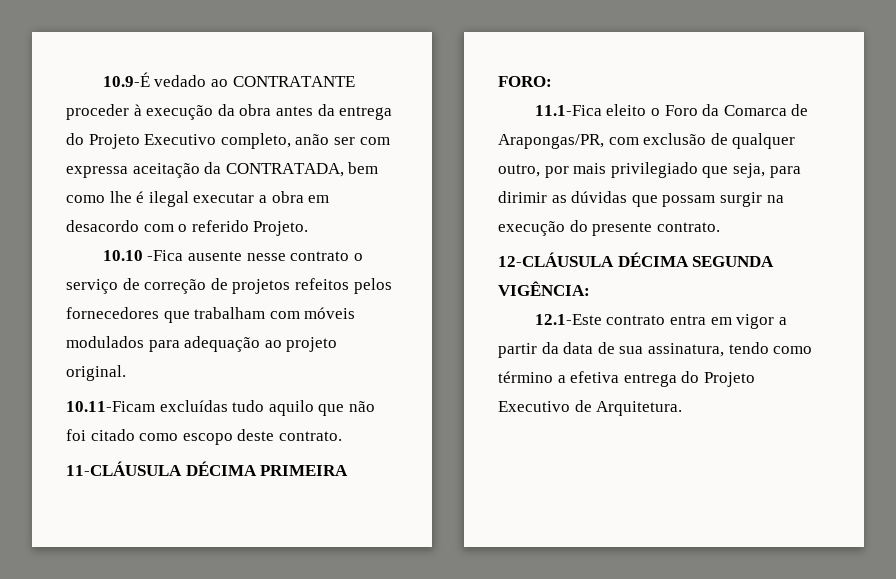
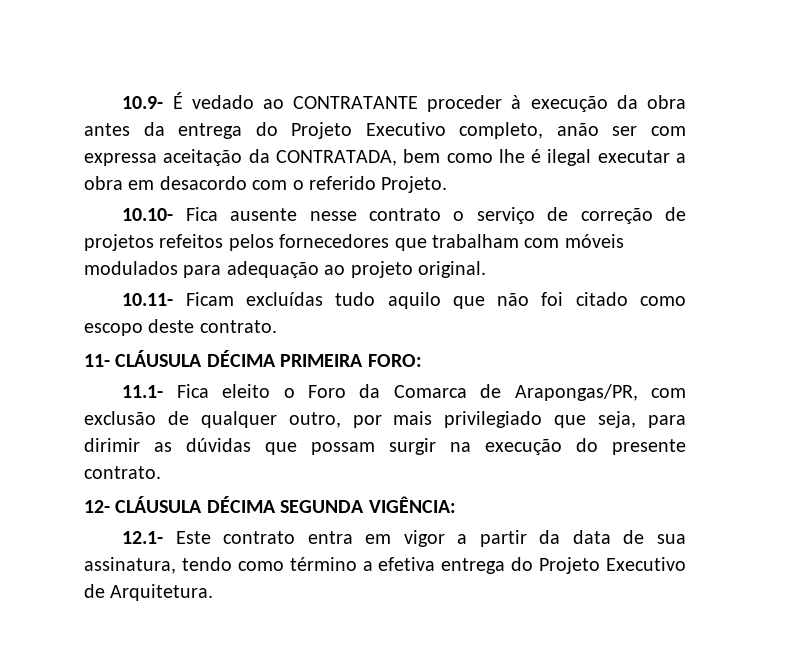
[102,72,150,87] 10.9-É -> [122,92,183,109] 10.9- É
[102,250,184,261] 10.10 -Fica -> [122,207,218,221] 10.10- Fica
[66,401,155,412] 10.11-Ficam -> [122,292,234,306] 10.11- Ficam
[66,461,182,476] 11-CLÁUSULA -> [84,350,203,367] 11- CLÁUSULA
[534,105,602,116] 11.1-Fica -> [122,384,209,398] 11.1- Fica
[498,252,614,267] 12-CLÁUSULA -> [84,496,203,513] 12- CLÁUSULA
[534,314,602,325] 12.1-Este -> [122,531,211,544] 12.1- Este

